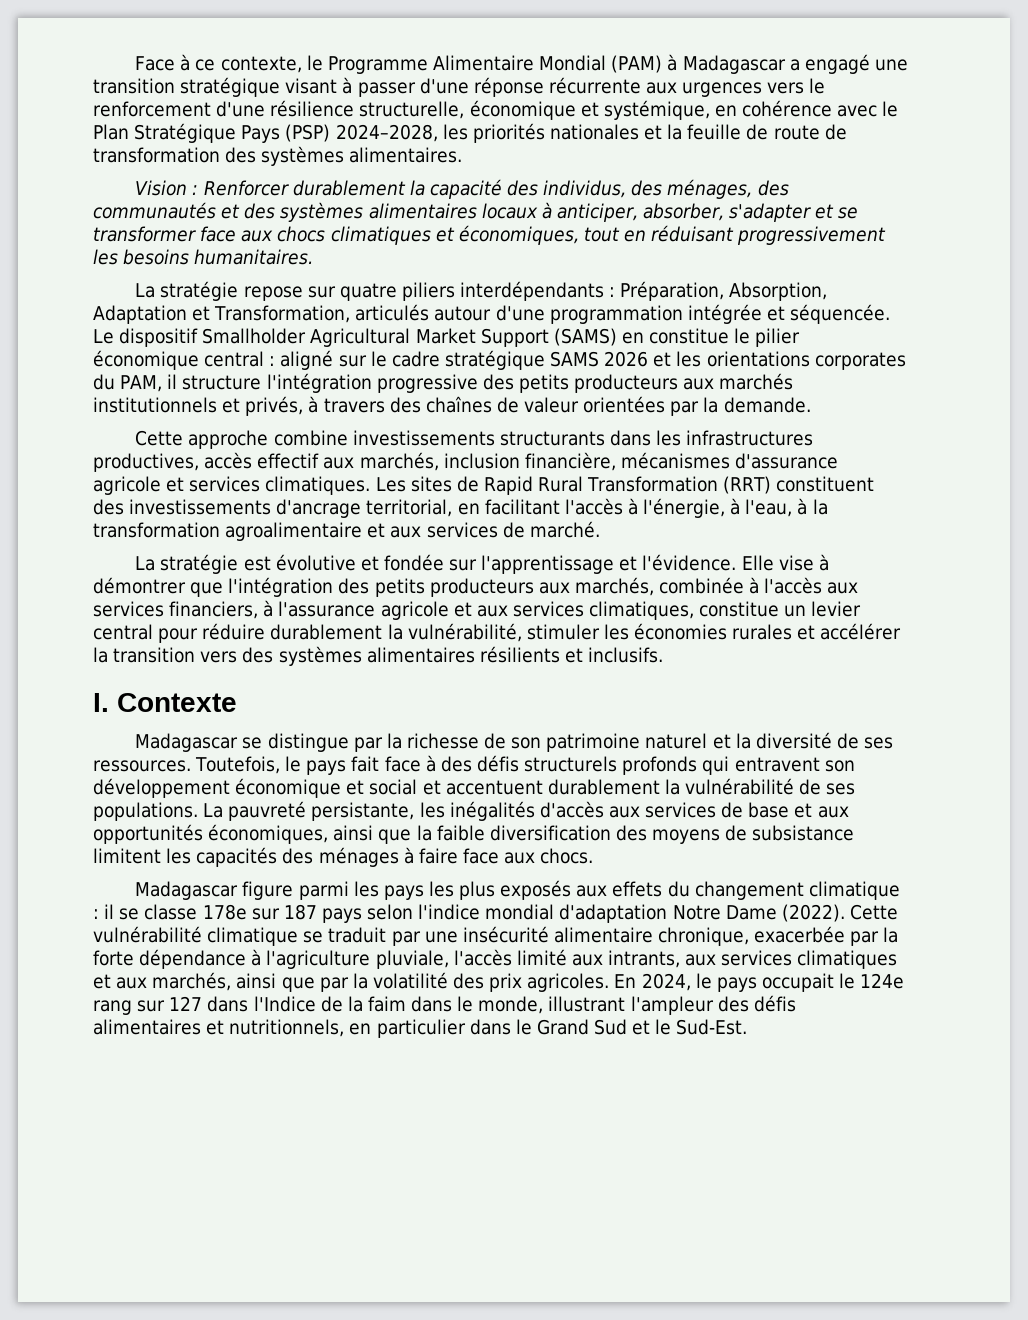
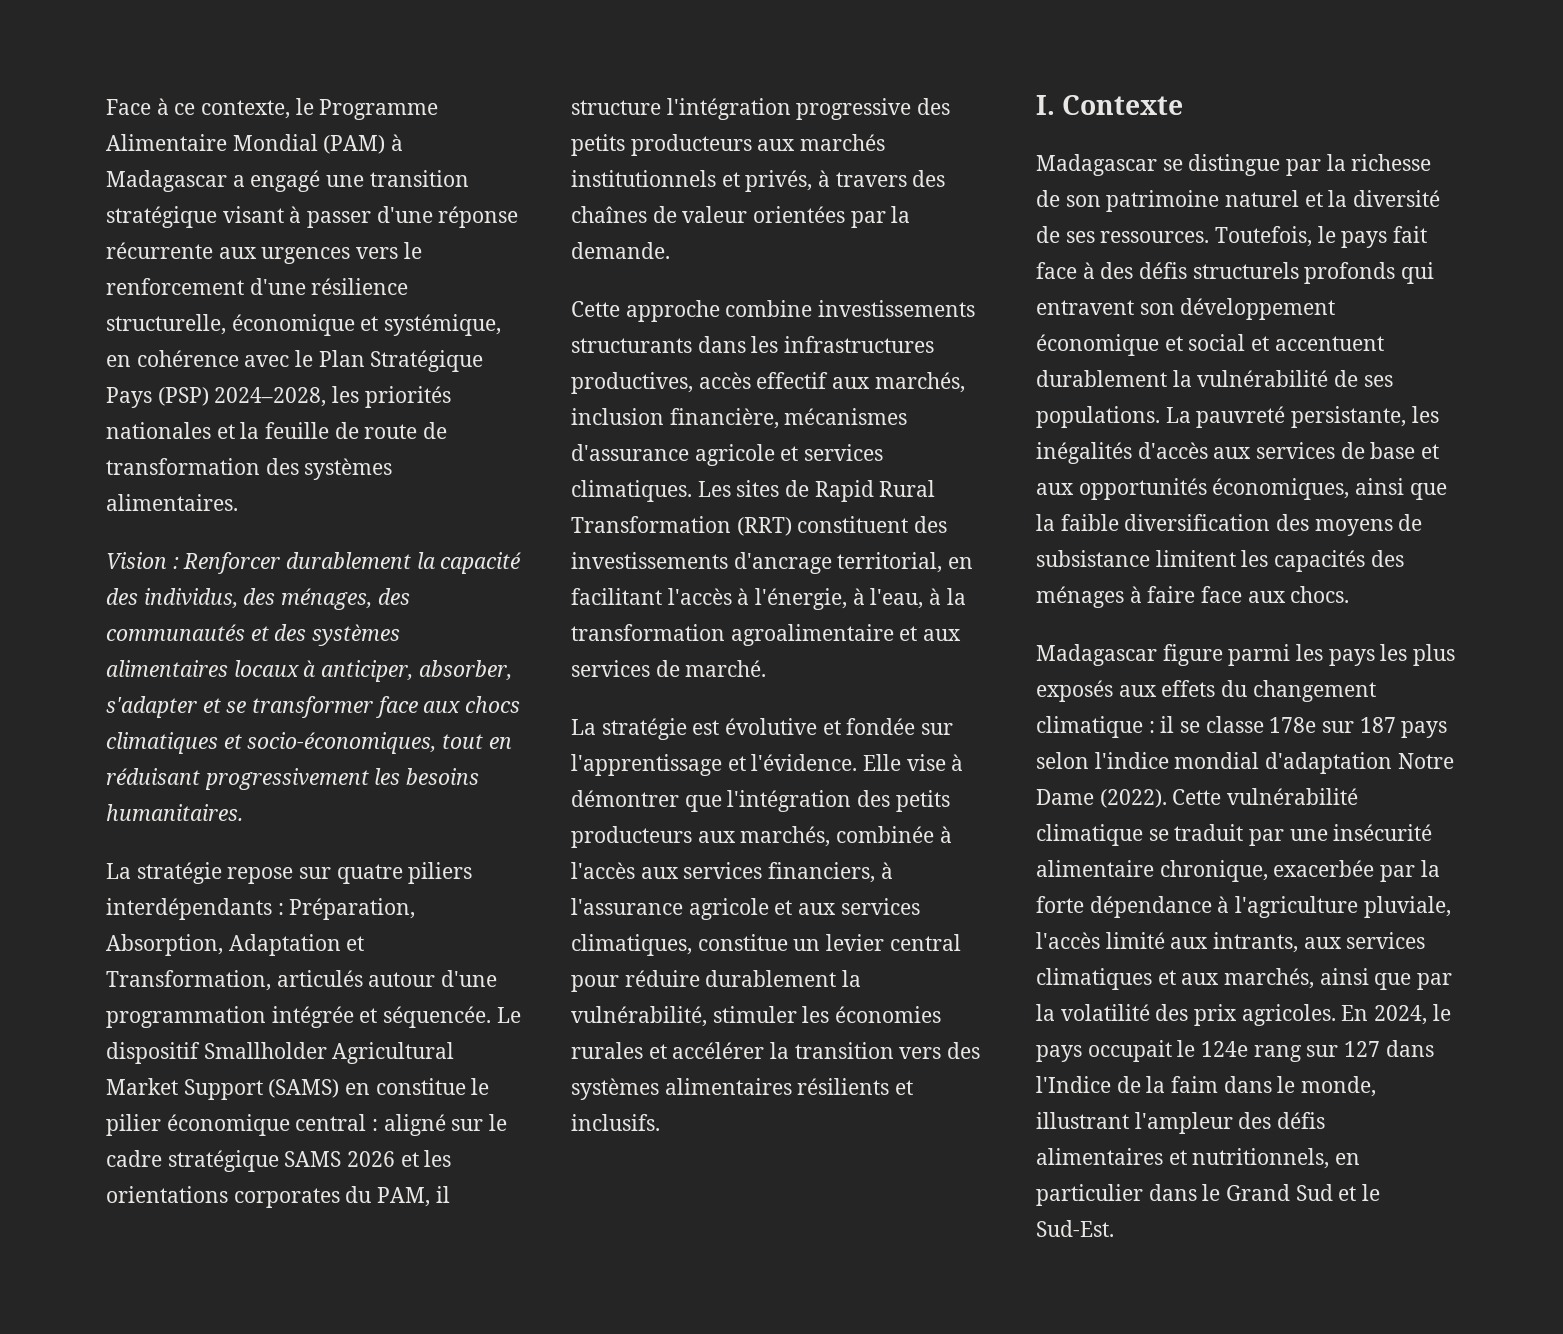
[458,225,579,245] économiques, -> [247,732,437,754] socio-économiques,

